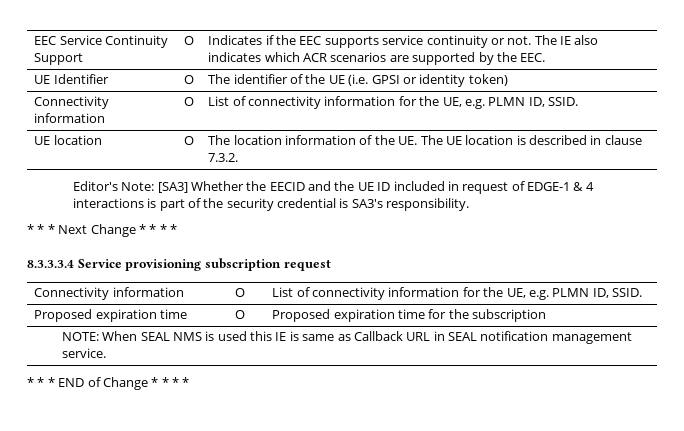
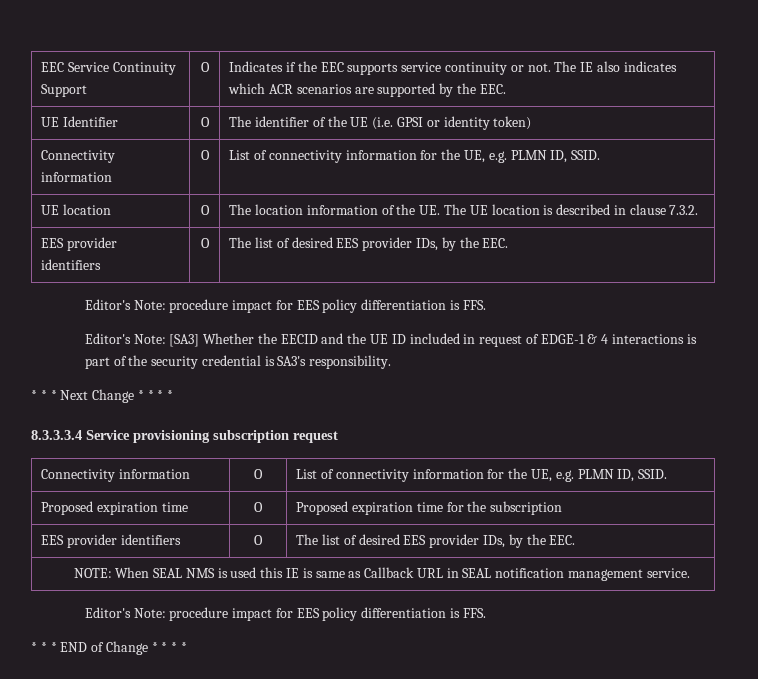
(239, 157) none -> [41,237,118,251] [41,259,102,270] [200,238,210,248] [229,237,509,251] [84,299,486,313] // EES provider identifiers | O | The list of desired EES provider IDs, by the EEC. // Editor's Note: procedure impact for EES policy differentiation is FFS.
(547, 315) none -> [41,534,181,548] [254,535,263,545] [296,534,576,548] // EES provider identifiers | O | The list of desired EES provider IDs, by the EEC.
(106, 353) none -> [84,607,486,621] // Editor's Note: procedure impact for EES policy differentiation is FFS.

